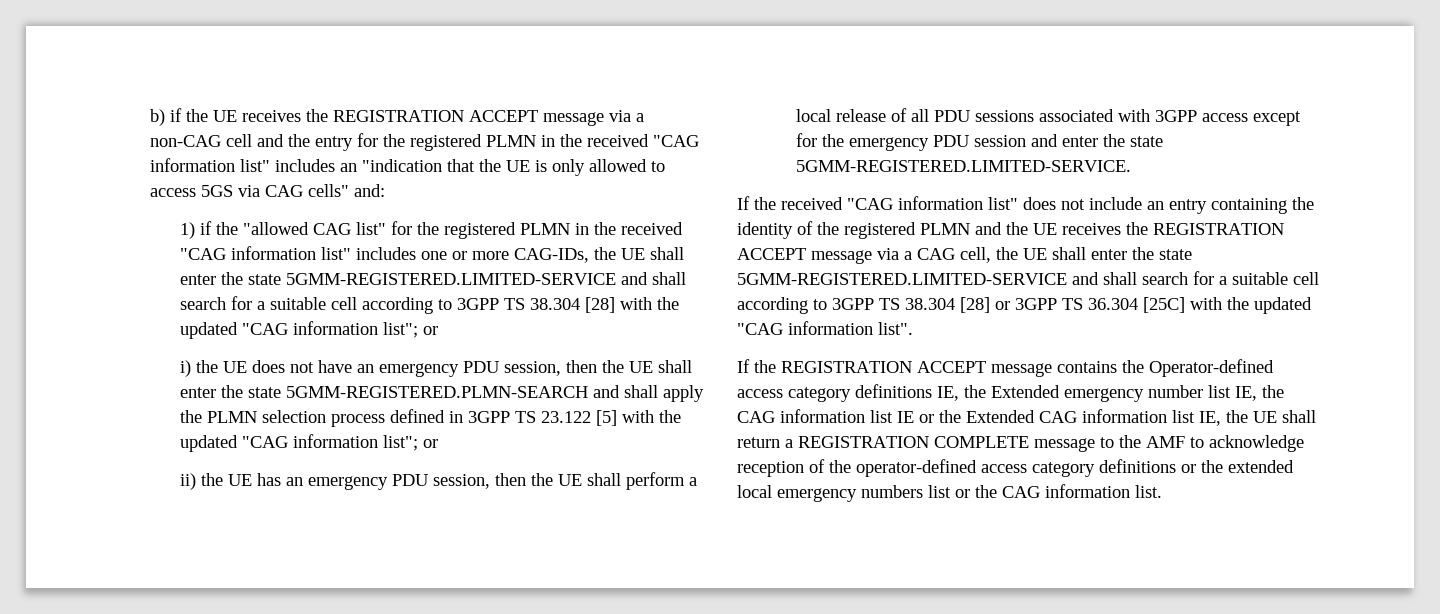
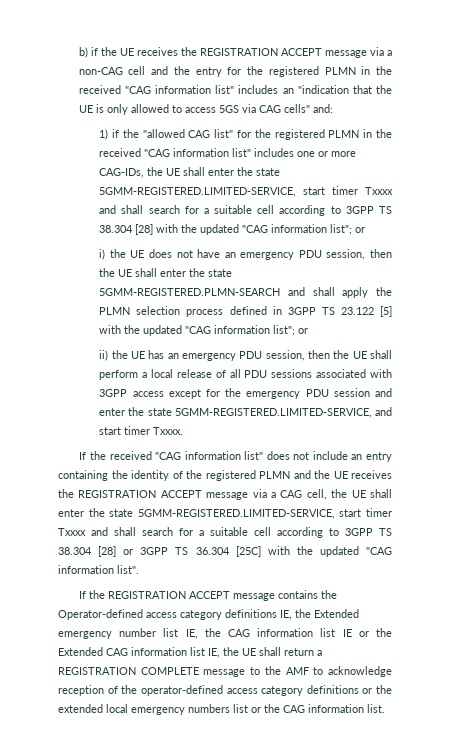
[285,273,616,285] 5GMM-REGISTERED.LIMITED-SERVICE -> [99,186,393,197] 5GMM-REGISTERED.LIMITED-SERVICE, start timer Txxxx
[795,160,1131,172] 5GMM-REGISTERED.LIMITED-SERVICE. -> [174,407,392,418] [99,426,184,435] 5GMM-REGISTERED.LIMITED-SERVICE, and start timer Txxxx.
[737,273,1067,285] 5GMM-REGISTERED.LIMITED-SERVICE -> [137,508,393,519] [58,528,86,536] 5GMM-REGISTERED.LIMITED-SERVICE, start timer Txxxx

